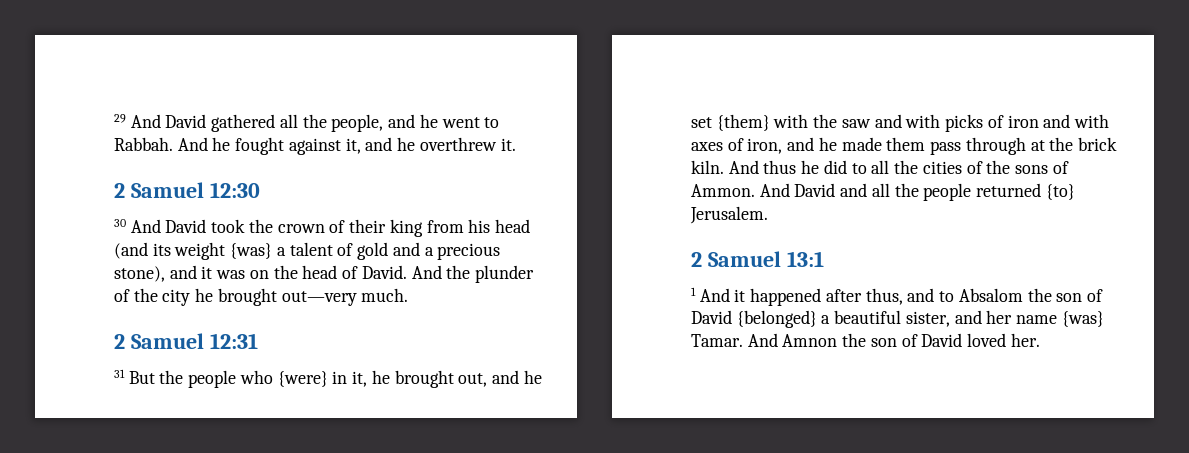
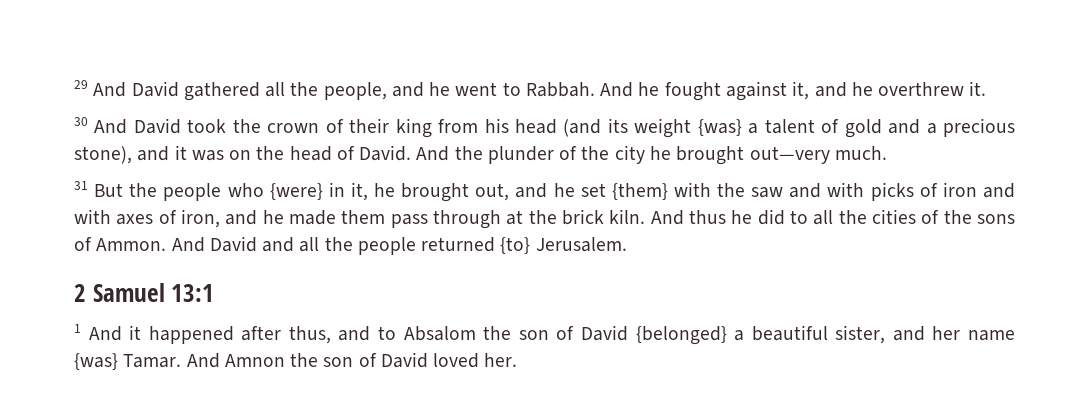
[114,182,260,198] // 2 Samuel 12:30 -> (987, 88) none
[114,333,258,349] // 2 Samuel 12:31 -> (887, 153) none

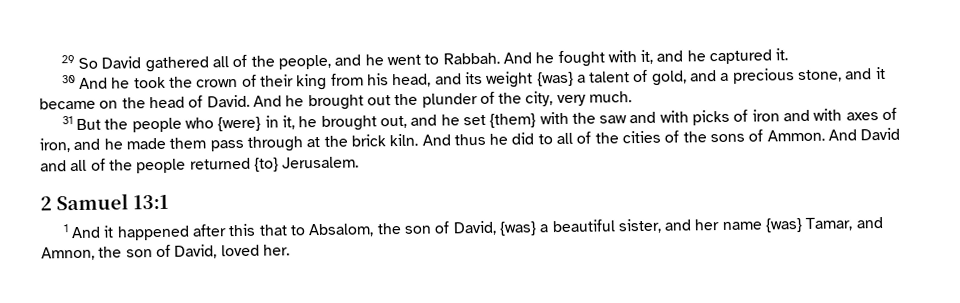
[93,82,127,97] And -> [78,57,99,69] So
(286, 89) none -> [232,54,248,68] of
[725,81,787,101] against -> [607,50,637,63] with
[878,82,965,96] overthrew -> [709,49,773,65] captured
[133,118,181,134] David -> [111,77,131,89] he
[514,119,602,137] head (and -> [392,73,462,88] head, and
[844,119,882,138] gold -> [651,70,687,86] gold,
[74,146,132,164] stone), -> [798,69,843,83] stone,
[191,150,224,161] was -> [39,97,96,110] became
(450, 153) none -> [285,94,391,111] he brought out
[614,145,830,165] city he brought out—very -> [525,91,586,107] city, very
(834, 217) none -> [576,131,592,144] of
(320, 244) none -> [90,158,106,171] of
[288,325,727,345] thus, and to Absalom the son of David {belonged} -> [228,220,537,238] this that to Absalom, the son of David, {was}
[123,352,428,368] Tamar. And Amnon the son of David -> [805,217,883,231] [41,244,218,261] Tamar, and Amnon, the son of David,

